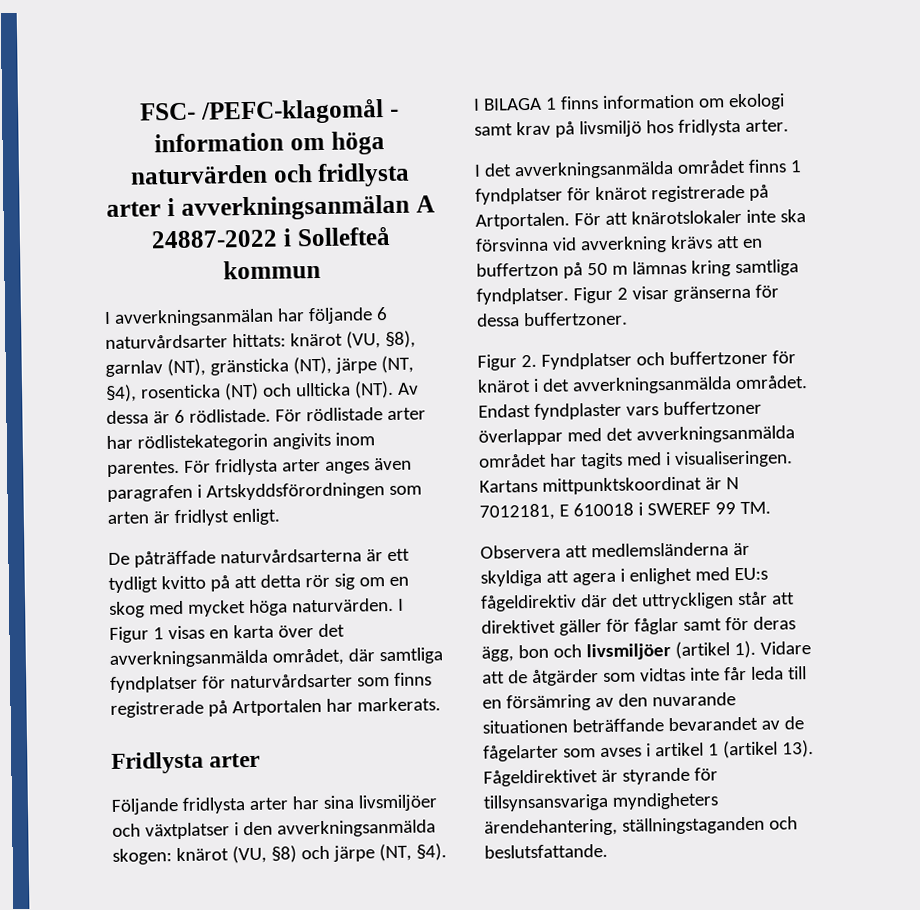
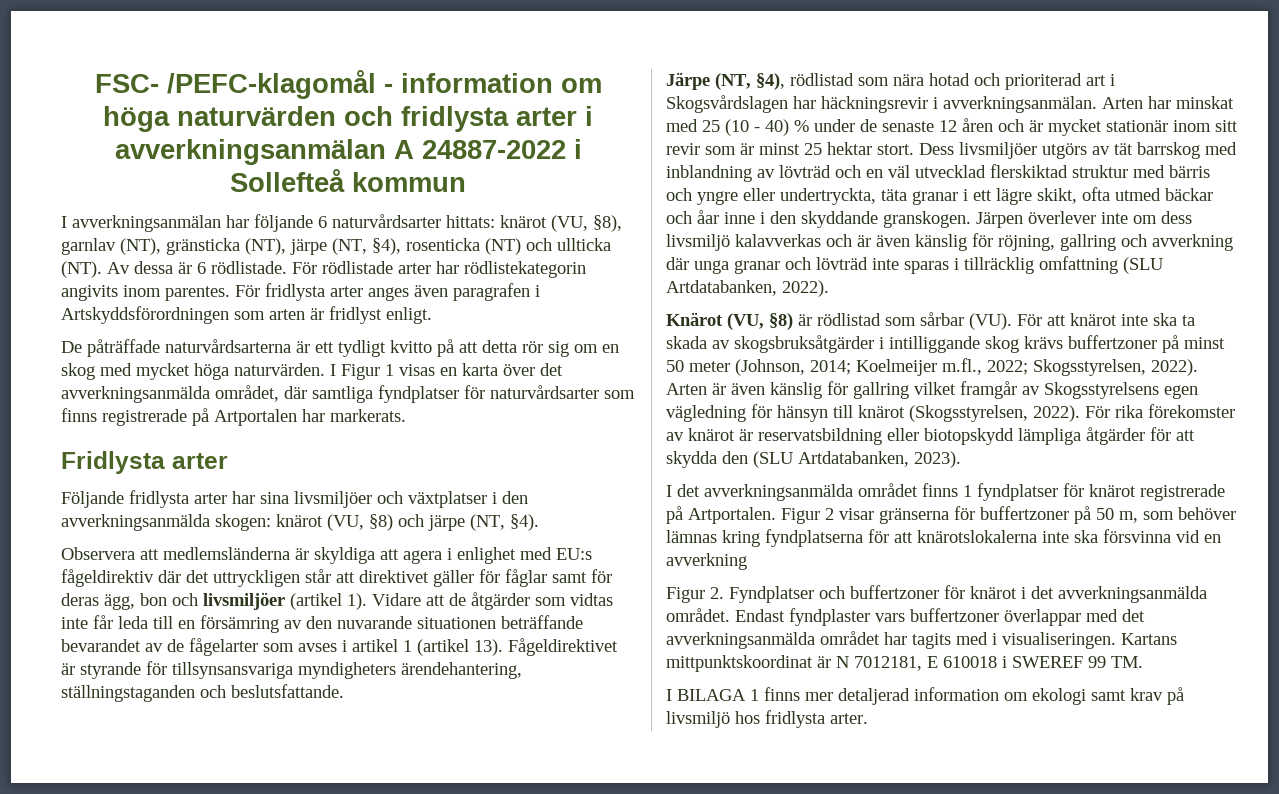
[473,93,785,111] [474,119,789,138] [474,159,802,180] [475,184,769,205] [475,209,806,230] [475,235,763,254] [476,259,799,279] [476,284,779,305] [477,311,628,327] [477,350,796,371] [477,375,808,395] [478,400,762,420] [478,425,795,446] [478,450,793,470] [479,476,739,495] [479,501,771,521] I BILAGA 1 finns information om ekologi samt krav på livsmiljö hos fridlysta arter. // I det avverkningsanmälda området finns 1 fyndplatser för knärot registrerade på Artportalen. För att knärotslokaler inte ska försvinna vid avverkning krävs att en buffertzon på 50 m lämnas kring samtliga fyndplatser. Figur 2 visar gränserna för dessa buffertzoner. // Figur 2. Fyndplatser och buffertzoner för knärot i det avverkningsanmälda området. Endast fyndplaster vars buffertzoner överlappar med det avverkningsanmälda området har tagits med i visualiseringen. Kartans mittpunktskoordinat är N 7012181, E 610018 i SWEREF 99 TM. -> (539, 522) none
(608, 851) none -> [666,72,1115,90] [666,95,1234,113] [666,118,1238,136] [666,142,1237,159] [666,164,1210,182] [666,187,1213,205] [666,210,1192,228] [666,233,1233,251] [666,256,1163,274] [666,280,829,297] [666,312,1195,330] [666,335,1225,353] [666,358,1198,376] [666,381,1198,399] [666,404,1235,422] [666,427,1195,445] [666,451,961,468] [666,483,1225,501] [666,506,1236,524] [666,529,1221,547] [666,553,747,570] [666,585,1207,603] [666,608,1145,626] [666,631,1177,649] [666,655,1143,672] [666,687,1184,705] [666,710,868,728] // Järpe (NT, §4), rödlistad som nära hotad och prioriterad art i Skogsvårdslagen har häckningsrevir i avverkningsanmälan. Arten har minskat med 25 (10 - 40) % under de senaste 12 åren och är mycket stationär inom sitt revir som är minst 25 hektar stort. Dess livsmiljöer utgörs av tät barrskog med inblandning av lövträd och en väl utvecklad flerskiktad struktur med bärris och yngre eller undertryckta, täta granar i ett lägre skikt, ofta utmed bäckar och åar inne i den skyddande granskogen. Järpen överlever inte om dess livsmiljö kalavverkas och är även känslig för röjning, gallring och avverkning där unga granar och lövträd inte sparas i tillräcklig omfattning (SLU Artdatabanken, 2022). // Knärot (VU, §8) är rödlistad som sårbar (VU). För att knärot inte ska ta skada av skogsbruksåtgärder i intilliggande skog krävs buffertzoner på minst 50 meter (Johnson, 2014; Koelmeijer m.fl., 2022; Skogsstyrelsen, 2022). Arten är även känslig för gallring vilket framgår av Skogsstyrelsens egen vägledning för hänsyn till knärot (Skogsstyrelsen, 2022). För rika förekomster av knärot är reservatsbildning eller biotopskydd lämpliga åtgärder för att skydda den (SLU Artdatabanken, 2023). // I det avverkningsanmälda området finns 1 fyndplatser för knärot registrerade på Artportalen. Figur 2 visar gränserna för buffertzoner på 50 m, som behöver lämnas kring fyndplatserna för att knärotslokalerna inte ska försvinna vid en avverkning // Figur 2. Fyndplatser och buffertzoner för knärot i det avverkningsanmälda området. Endast fyndplaster vars buffertzoner överlappar med det avverkningsanmälda området har tagits med i visualiseringen. Kartans mittpunktskoordinat är N 7012181, E 610018 i SWEREF 99 TM. // I BILAGA 1 finns mer detaljerad information om ekologi samt krav på livsmiljö hos fridlysta arter.

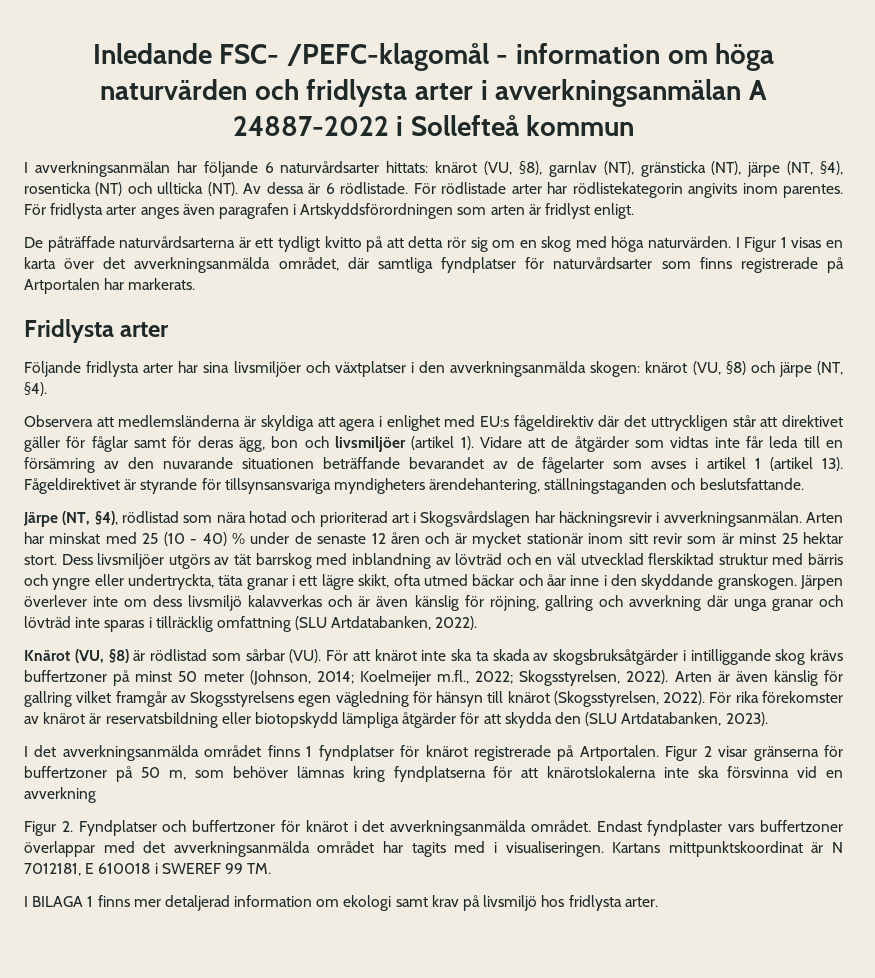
(94, 83) none -> [92,43,212,64] Inledande
[136,363,190,380] mycket -> (607, 242) none

